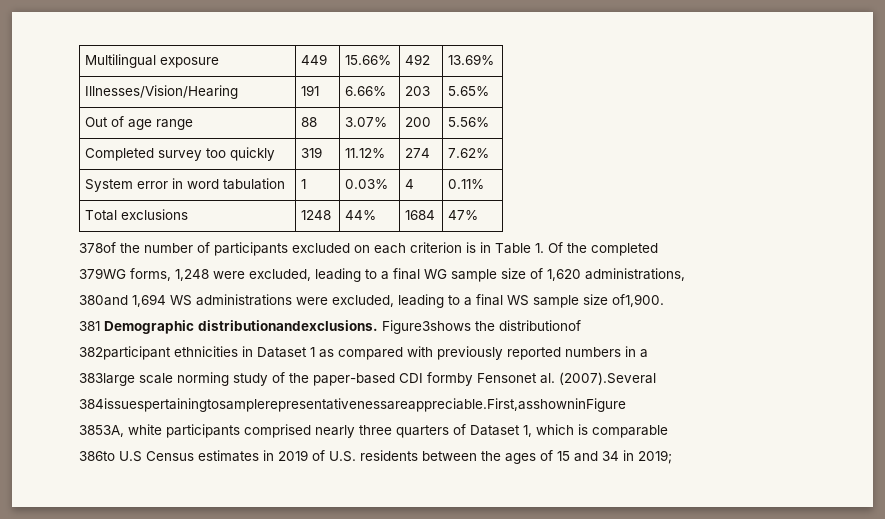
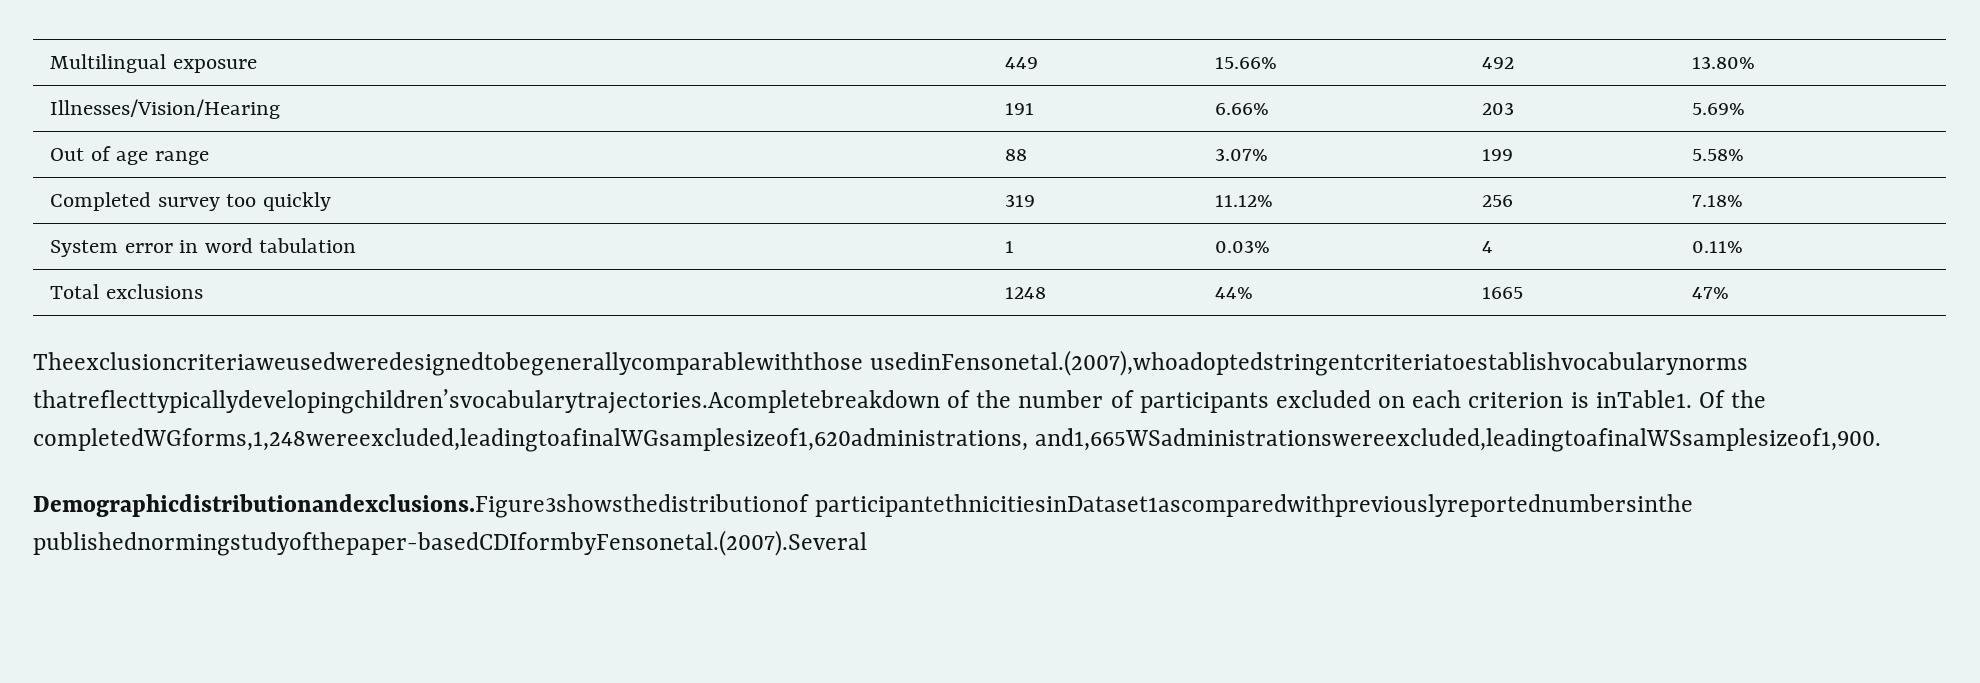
[448,54,495,65] 13.69% -> [1692,56,1756,69] 13.80%
[448,86,490,96] 5.65% -> [1692,103,1746,115] 5.69%
[405,117,432,127] [448,117,490,127] 200 | 5.56% -> [1482,149,1514,161] [1692,149,1745,161] 199 | 5.58%
[405,148,431,158] [448,148,490,158] 274 | 7.62% -> [1482,195,1514,207] [1692,195,1744,207] 256 | 7.18%
[405,210,436,220] 1684 -> [1482,287,1524,299] 1665
[79,242,116,253] 378of -> [33,350,1749,376] [33,389,971,414] Theexclusioncriteriaweusedweredesignedtobegenerallycomparablewiththose usedinFensonetal.(2007),whoadoptedstringentcriteriatoestablishvocabularynorms thatreflecttypicallydevelopingchildren’svocabularytrajectories.Acompletebreakdown of
[480,242,658,256] [79,268,685,282] [79,294,664,308] [79,320,581,334] [79,346,648,360] [79,372,656,386] [79,398,626,412] [79,424,668,438] [79,450,672,464] in Table 1. Of the completed // 379WG forms, 1,248 were excluded, leading to a final WG sample size of 1,620 administrations, // 380and 1,694 WS administrations were excluded, leading to a final WS sample size of1,900. // 381 Demographic distributionandexclusions. Figure3shows the distributionof // 382participant ethnicities in Dataset 1 as compared with previously reported numbers in a // 383large scale norming study of the paper-based CDI formby Fensonet al. (2007).Several // 384issuespertainingtosamplerepresentativenessareappreciable.First,asshowninFigure // 3853A, white participants comprised nearly three quarters of Dataset 1, which is comparable // 386to U.S Census estimates in 2019 of U.S. residents between the ages of 15 and 34 in 2019; -> [1595,390,1767,408] [33,428,1882,452] [33,494,1694,518] [33,530,867,556] inTable1. Of the completedWGforms,1,248wereexcluded,leadingtoafinalWGsamplesizeof1,620administrations, and1,665WSadministrationswereexcluded,leadingtoafinalWSsamplesizeof1,900. // Demographicdistributionandexclusions.Figure3showsthedistributionof participantethnicitiesinDataset1ascomparedwithpreviouslyreportednumbersinthe publishednormingstudyofthepaper-basedCDIformbyFensonetal.(2007).Several

